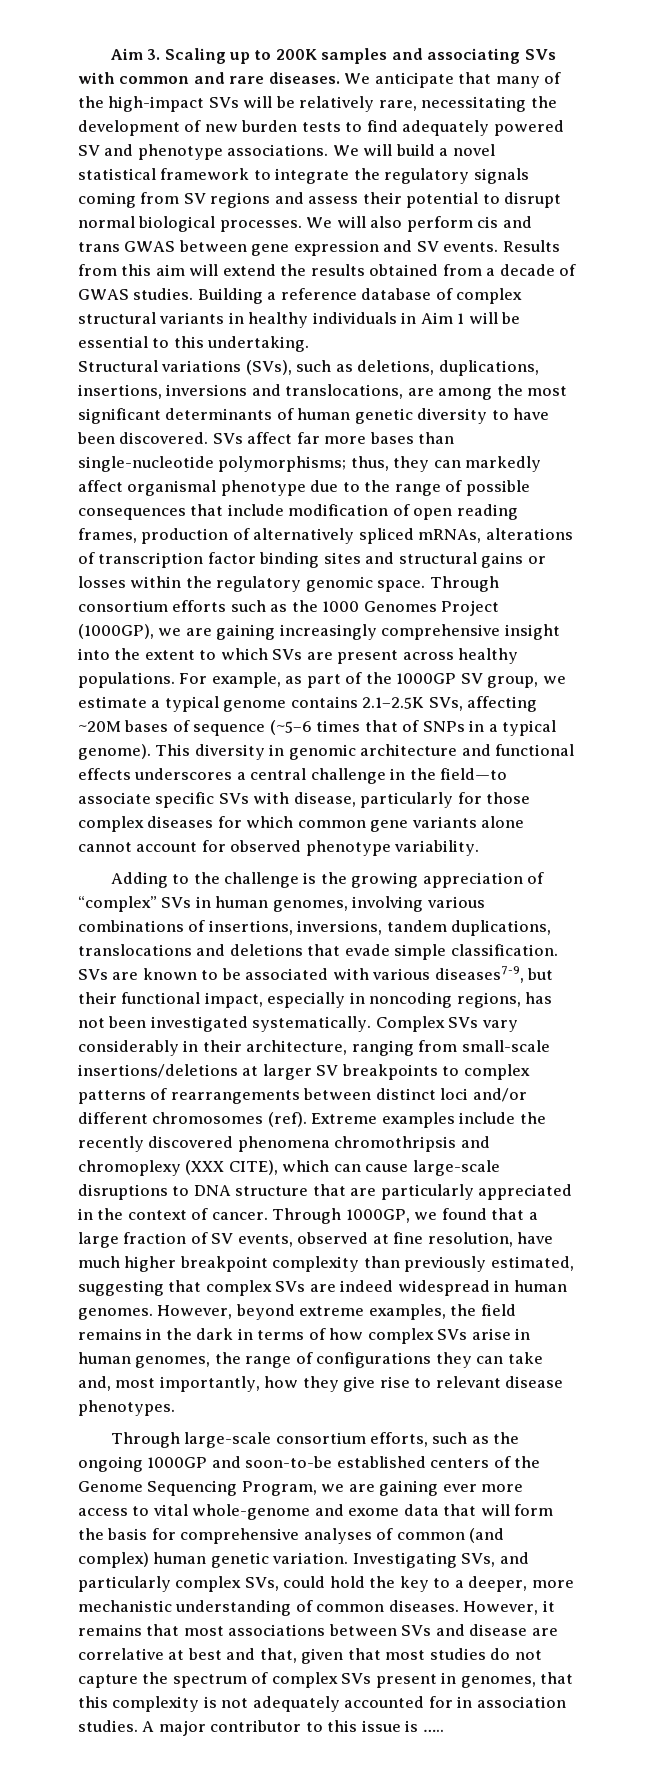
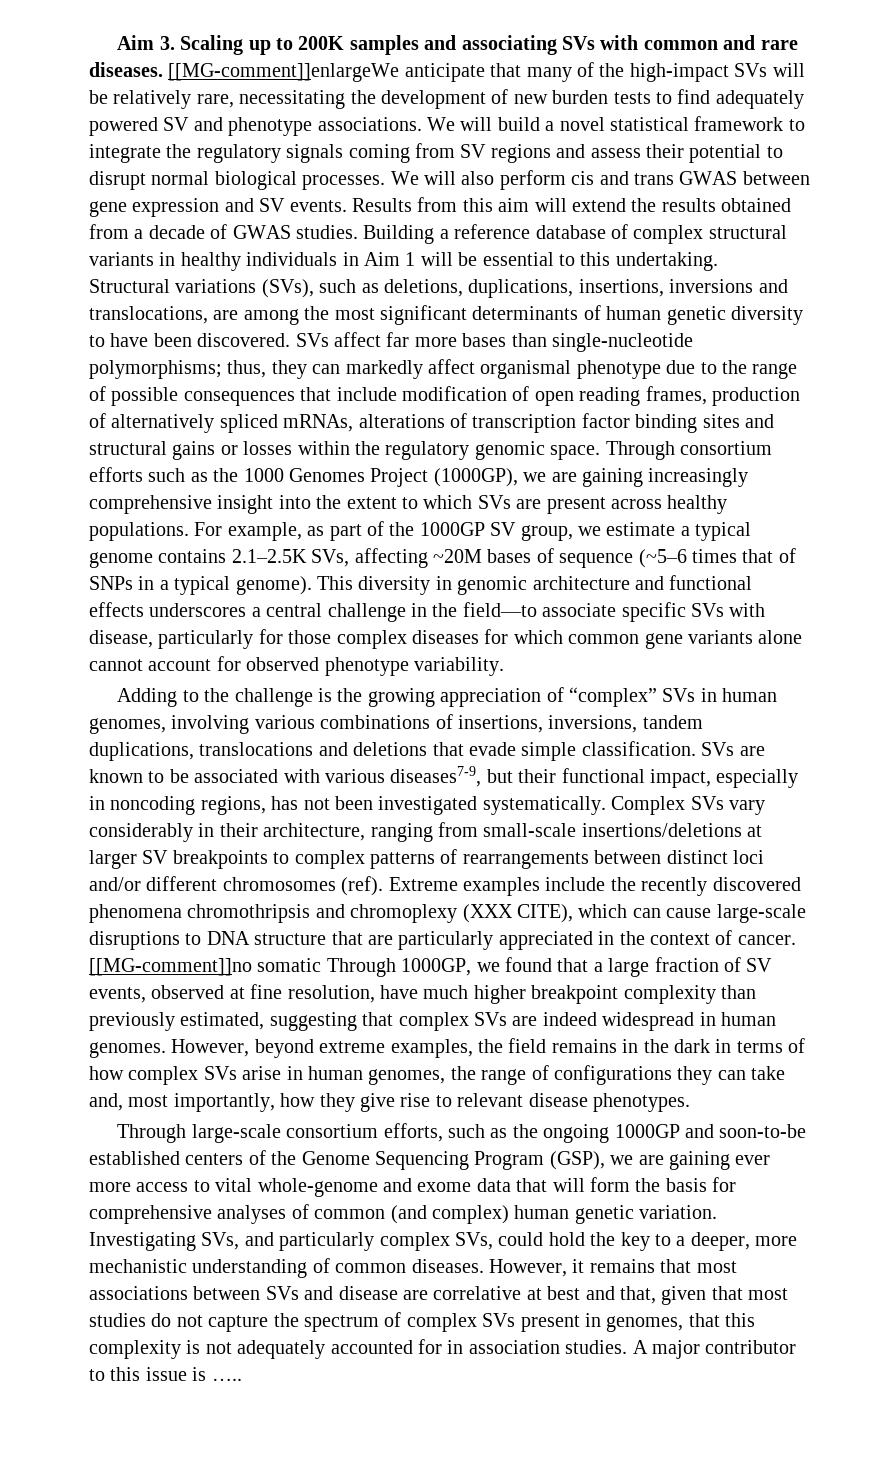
[344,73,371,84] We -> [168,63,400,82] [[MG-comment]]enlargeWe
(268, 1216) none -> [89,958,322,976] [[MG-comment]]no somatic
[241,1481,317,1496] Program, -> [474,1151,605,1170] Program (GSP),

